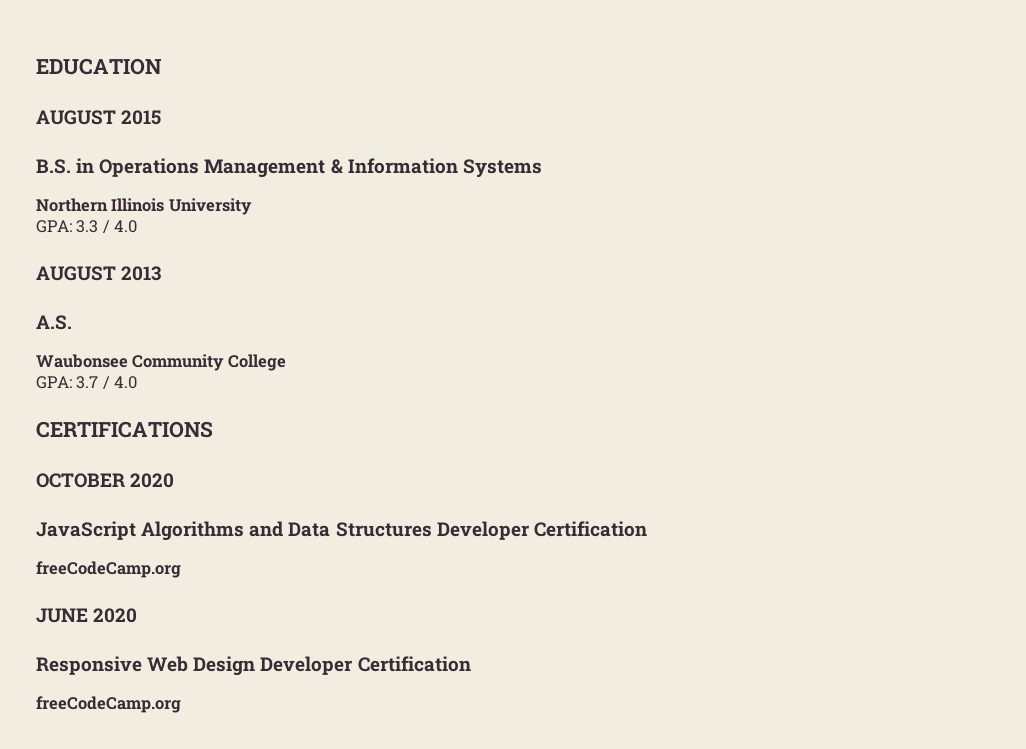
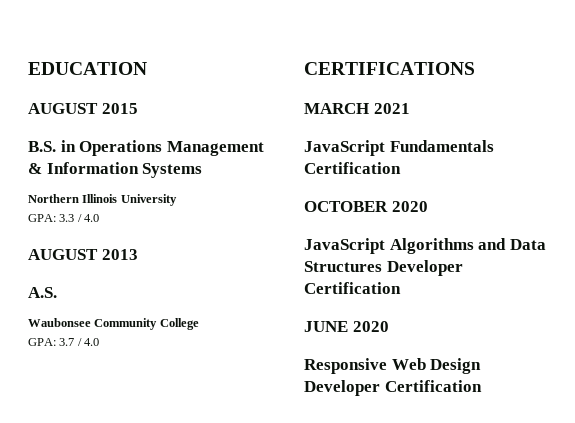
(213, 429) none -> [304,103,410,114] [304,140,494,156] [304,162,401,174] // MARCH 2021 // JavaScript Fundamentals Certification
[36,561,181,578] // freeCodeCamp.org -> (401, 288) none
[36,696,181,713] // freeCodeCamp.org -> (482, 386) none

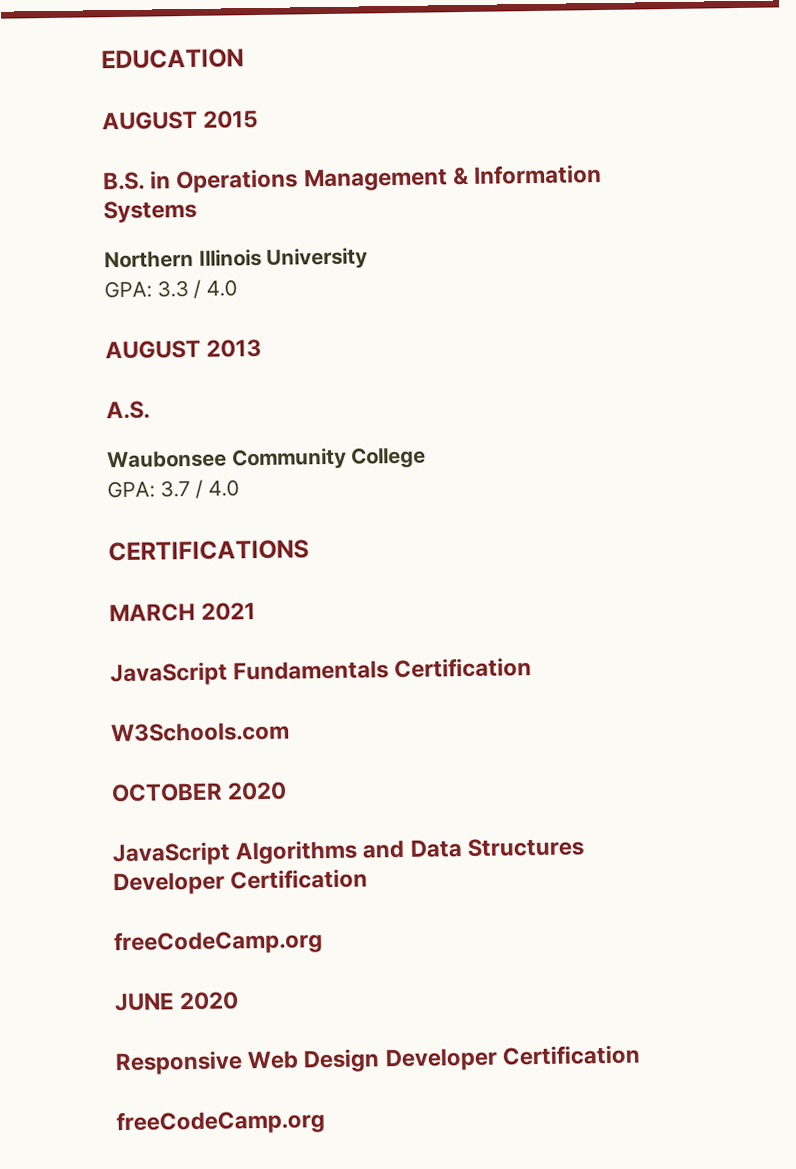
(401, 168) none -> [110,721,290,743] // W3Schools.com
(401, 288) none -> [114,929,323,956] // freeCodeCamp.org
(482, 386) none -> [116,1109,325,1136] // freeCodeCamp.org

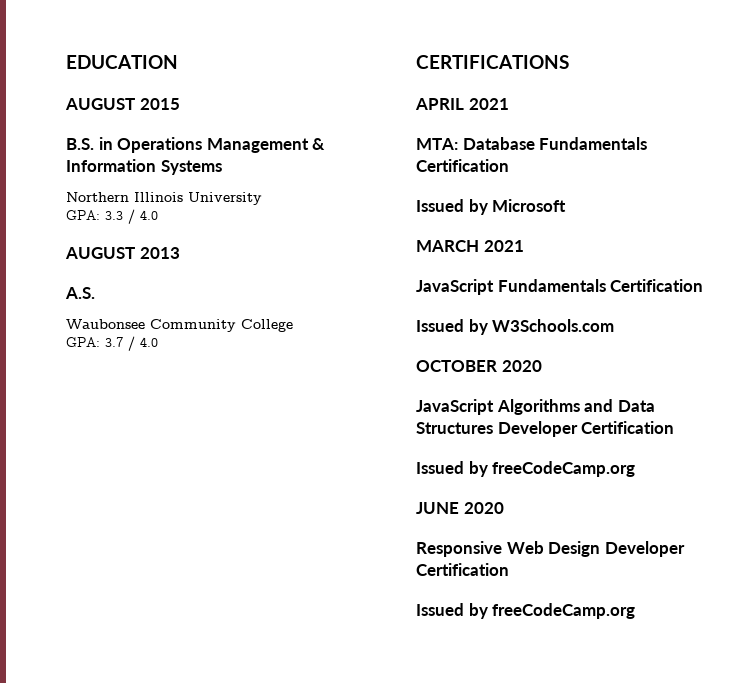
(309, 550) none -> [415,98,509,110] [416,137,648,150] [416,159,509,172] [416,199,567,215] // APRIL 2021 // MTA: Database Fundamentals Certification // Issued by Microsoft
(533, 668) none -> [416,319,488,335] Issued by
(369, 879) none -> [416,461,488,477] Issued by
(640, 1055) none -> [416,603,488,619] Issued by

